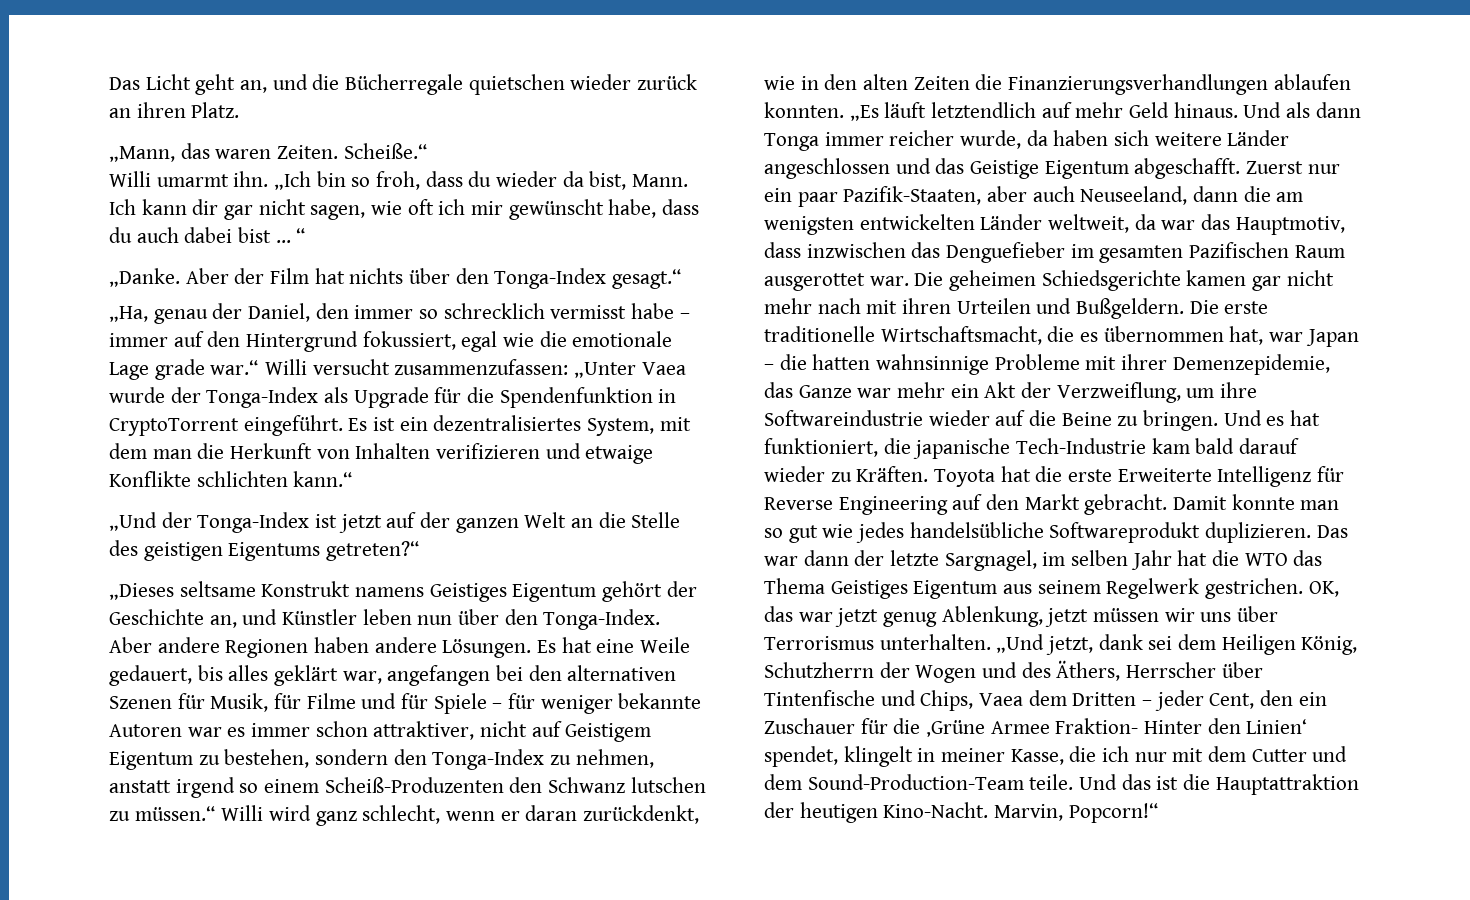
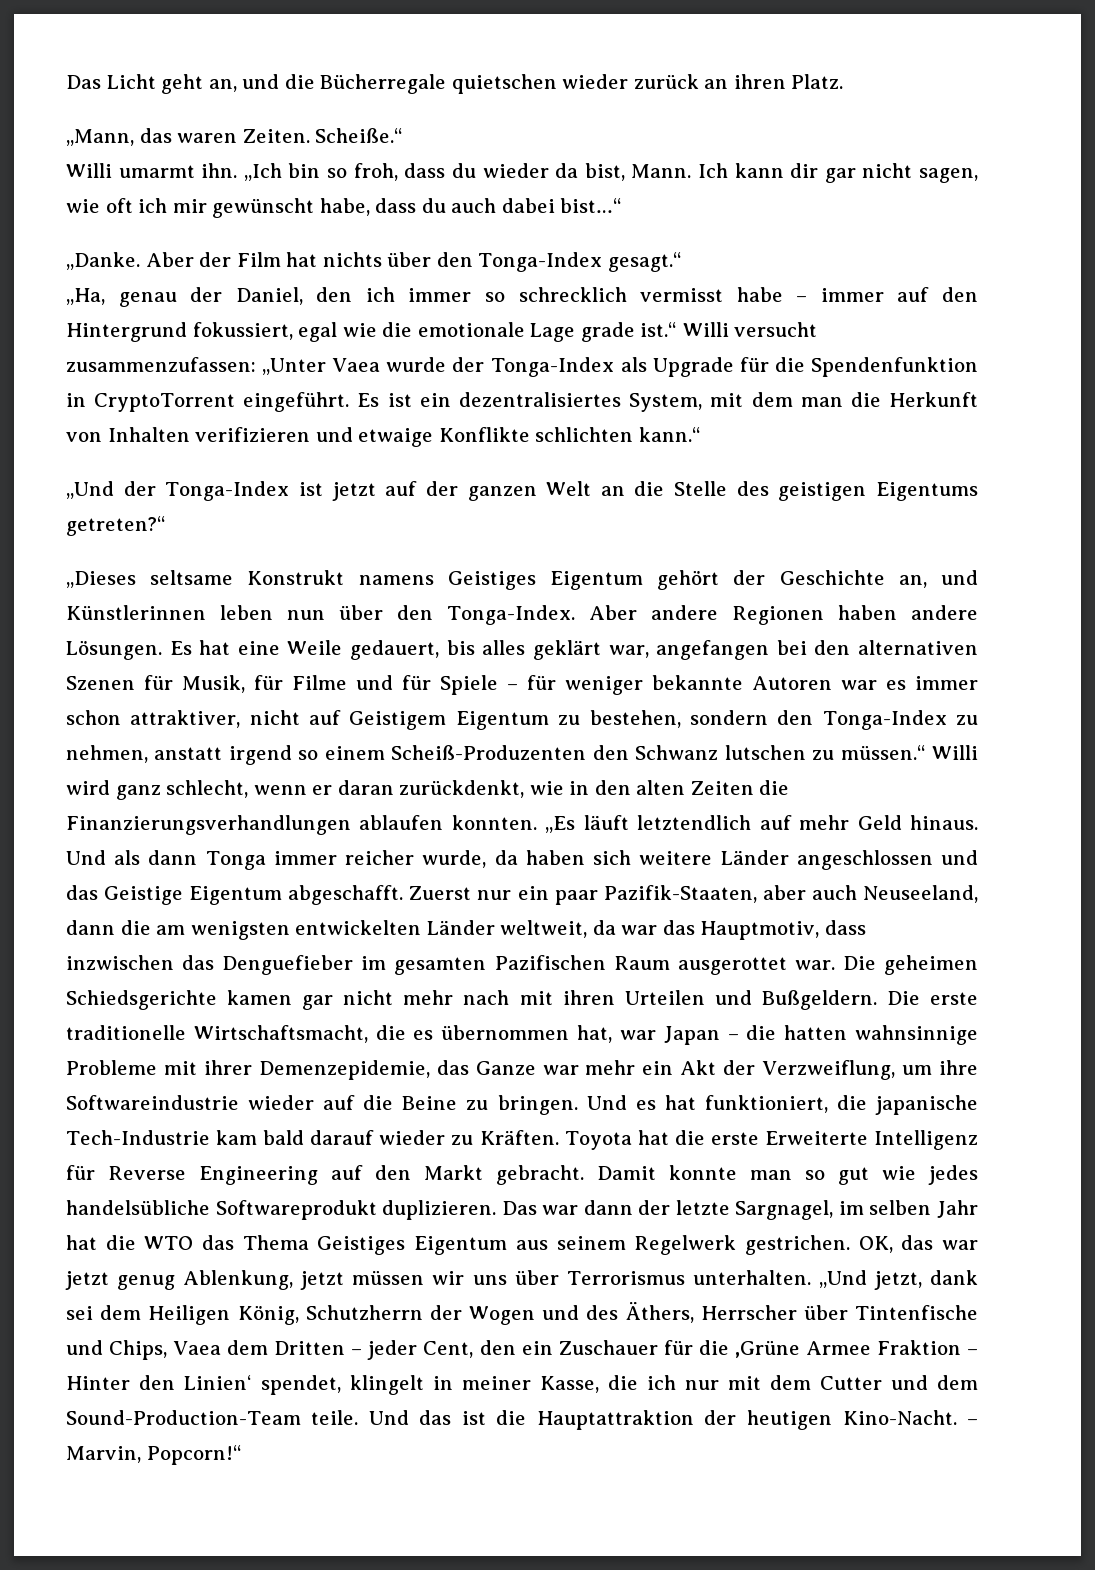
[238,227,307,243] bist … “ -> [560,198,623,213] bist…“
(349, 311) none -> [365,287,395,302] ich
[210,360,260,375] war.“ -> [640,322,678,337] ist.“
[282,609,358,625] Künstler -> [66,605,206,620] Künstlerinnen
[1055,718,1139,734] Fraktion- -> [876,1340,978,1355] Fraktion –
(989, 810) none -> [966,1419,978,1425] –

